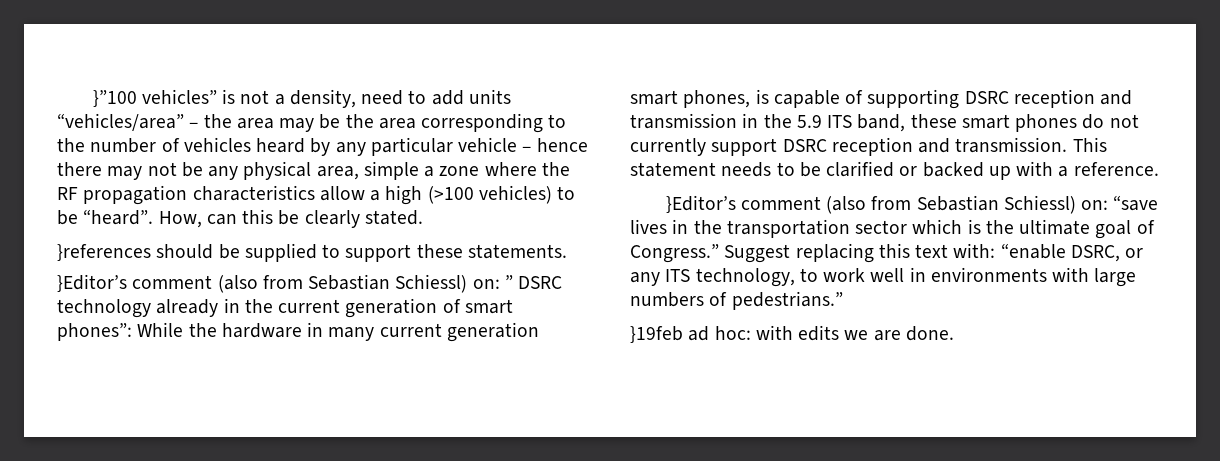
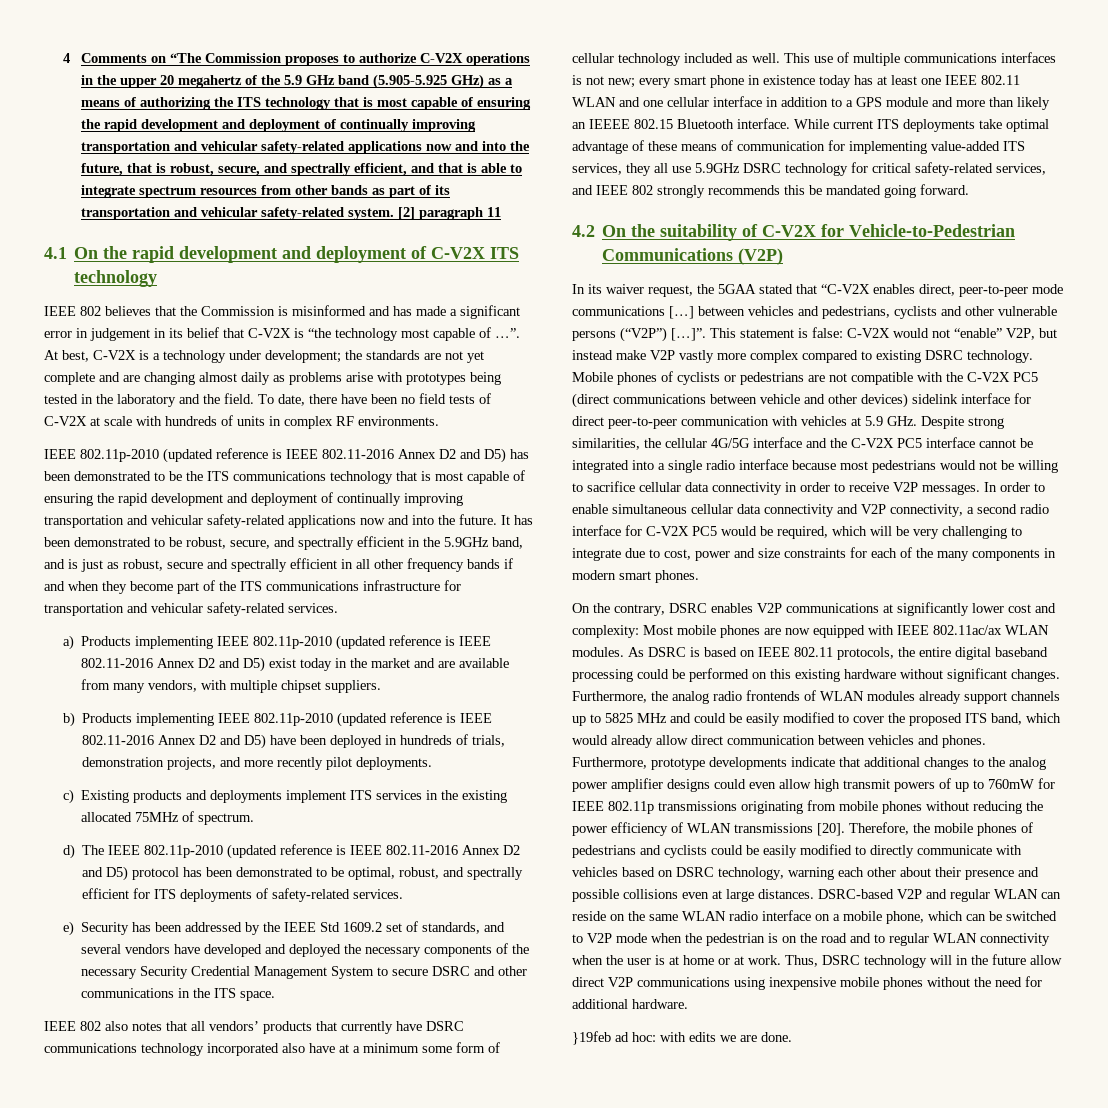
[92,89,511,108] [57,113,567,133] [57,137,588,156] [57,161,570,180] [57,185,576,205] [57,209,423,228] [57,243,567,262] [57,274,563,293] [57,298,513,318] [57,322,539,342] [630,89,1133,109] [630,113,1139,132] [630,137,1107,156] [630,161,1159,180] [665,195,1159,214] [630,219,1155,239] [630,243,1144,263] [630,267,1137,287] [630,291,843,310] }”100 vehicles” is not a density, need to add units “vehicles/area” – the area may be the area corresponding to the number of vehicles heard by any particular vehicle – hence there may not be any physical area, simple a zone where the RF propagation characteristics allow a high (>100 vehicles) to be “heard”. How, can this be clearly stated. // }references should be supplied to support these statements. // }Editor’s comment (also from Sebastian Schiessl) on: ” DSRC technology already in the current generation of smart phones”: While the hardware in many current generation smart phones, is capable of supporting DSRC reception and transmission in the 5.9 ITS band, these smart phones do not currently support DSRC reception and transmission. This statement needs to be clarified or backed up with a reference. // }Editor’s comment (also from Sebastian Schiessl) on: “save lives in the transportation sector which is the ultimate goal of Congress.” Suggest replacing this text with: “enable DSRC, or any ITS technology, to work well in environments with large numbers of pedestrians.” -> [62,53,531,66] [81,74,514,89] [81,97,532,110] [81,119,477,132] [81,141,531,154] [81,163,523,176] [81,185,451,198] [81,207,502,220] [44,246,520,263] [74,270,158,287] [44,305,520,319] [44,327,520,341] [44,350,484,363] [44,372,501,385] [44,393,491,407] [44,415,439,429] [44,448,529,463] [44,470,525,484] [44,492,463,506] [44,514,533,528] [44,536,523,550] [44,558,513,572] [44,580,461,594] [44,602,338,616] [62,635,492,650] [81,657,510,672] [81,679,382,693] [62,712,492,727] [81,734,505,749] [81,757,432,770] [62,789,508,804] [81,811,255,825] [62,844,520,859] [81,866,523,881] [81,888,403,902] [62,921,506,936] [81,943,530,957] [81,966,528,979] [81,988,276,1001] [44,1021,464,1034] [44,1042,500,1056] [572,52,1056,66] [572,75,1020,88] [572,96,1050,110] [572,118,1049,132] [572,140,1025,154] [572,162,1046,176] [572,184,969,198] [572,224,1016,241] [602,248,784,265] [572,284,1063,297] [572,306,1057,319] [572,327,1057,342] [572,350,1033,363] [572,371,1038,385] [572,393,1031,408] [572,416,1004,429] [572,437,1033,450] [572,459,1058,473] [572,481,1045,495] [572,504,1049,517] [572,525,1022,539] [572,547,1056,561] [572,570,699,583] [572,602,1056,616] [572,625,1049,638] [572,647,1048,660] [572,668,1060,682] [572,690,1060,704] [572,712,1061,726] [572,735,986,748] [572,757,1046,770] [572,778,1055,792] [572,800,1043,814] [572,822,1033,836] [572,844,1022,858] [572,867,1039,880] [572,889,1061,902] [572,910,1057,924] [572,933,1050,946] [572,954,1062,968] [572,976,1042,990] [572,999,688,1009] 4 Comments on “The Commission proposes to authorize C-V2X operations in the upper 20 megahertz of the 5.9 GHz band (5.905-5.925 GHz) as a means of authorizing the ITS technology that is most capable of ensuring the rapid development and deployment of continually improving transportation and vehicular safety-related applications now and into the future, that is robust, secure, and spectrally efficient, and that is able to integrate spectrum resources from other bands as part of its transportation and vehicular safety-related system. [2] paragraph 11 // 4.1 On the rapid development and deployment of C-V2X ITS technology // IEEE 802 believes that the Commission is misinformed and has made a significant error in judgement in its belief that C-V2X is “the technology most capable of …”. At best, C-V2X is a technology under development; the standards are not yet complete and are changing almost daily as problems arise with prototypes being tested in the laboratory and the field. To date, there have been no field tests of C-V2X at scale with hundreds of units in complex RF environments. // IEEE 802.11p-2010 (updated reference is IEEE 802.11-2016 Annex D2 and D5) has been demonstrated to be the ITS communications technology that is most capable of ensuring the rapid development and deployment of continually improving transportation and vehicular safety-related applications now and into the future. It has been demonstrated to be robust, secure, and spectrally efficient in the 5.9GHz band, and is just as robust, secure and spectrally efficient in all other frequency bands if and when they become part of the ITS communications infrastructure for transportation and vehicular safety-related services. // a) Products implementing IEEE 802.11p-2010 (updated reference is IEEE 802.11-2016 Annex D2 and D5) exist today in the market and are available from many vendors, with multiple chipset suppliers. // b) Products implementing IEEE 802.11p-2010 (updated reference is IEEE 802.11-2016 Annex D2 and D5) have been deployed in hundreds of trials, demonstration projects, and more recently pilot deployments. // c) Existing products and deployments implement ITS services in the existing allocated 75MHz of spectrum. // d) The IEEE 802.11p-2010 (updated reference is IEEE 802.11-2016 Annex D2 and D5) protocol has been demonstrated to be optimal, robust, and spectrally efficient for ITS deployments of safety-related services. // e) Security has been addressed by the IEEE Std 1609.2 set of standards, and several vendors have developed and deployed the necessary components of the necessary Security Credential Management System to secure DSRC and other communications in the ITS space. // IEEE 802 also notes that all vendors’ products that currently have DSRC communications technology incorporated also have at a minimum some form of cellular technology included as well. This use of multiple communications interfaces is not new; every smart phone in existence today has at least one IEEE 802.11 WLAN and one cellular interface in addition to a GPS module and more than likely an IEEEE 802.15 Bluetooth interface. While current ITS deployments take optimal advantage of these means of communication for implementing value-added ITS services, they all use 5.9GHz DSRC technology for critical safety-related services, and IEEE 802 strongly recommends this be mandated going forward. // 4.2 On the suitability of C-V2X for Vehicle-to-Pedestrian Communications (V2P) // In its waiver request, the 5GAA stated that “C-V2X enables direct, peer-to-peer mode communications […] between vehicles and pedestrians, cyclists and other vulnerable persons (“V2P”) […]”. This statement is false: C-V2X would not “enable” V2P, but instead make V2P vastly more complex compared to existing DSRC technology. Mobile phones of cyclists or pedestrians are not compatible with the C-V2X PC5 (direct communications between vehicle and other devices) sidelink interface for direct peer-to-peer communication with vehicles at 5.9 GHz. Despite strong similarities, the cellular 4G/5G interface and the C-V2X PC5 interface cannot be integrated into a single radio interface because most pedestrians would not be willing to sacrifice cellular data connectivity in order to receive V2P messages. In order to enable simultaneous cellular data connectivity and V2P connectivity, a second radio interface for C-V2X PC5 would be required, which will be very challenging to integrate due to cost, power and size constraints for each of the many components in modern smart phones. // On the contrary, DSRC enables V2P communications at significantly lower cost and complexity: Most mobile phones are now equipped with IEEE 802.11ac/ax WLAN modules. As DSRC is based on IEEE 802.11 protocols, the entire digital baseband processing could be performed on this existing hardware without significant changes. Furthermore, the analog radio frontends of WLAN modules already support channels up to 5825 MHz and could be easily modified to cover the proposed ITS band, which would already allow direct communication between vehicles and phones. Furthermore, prototype developments indicate that additional changes to the analog power amplifier designs could even allow high transmit powers of up to 760mW for IEEE 802.11p transmissions originating from mobile phones without reducing the power efficiency of WLAN transmissions [20]. Therefore, the mobile phones of pedestrians and cyclists could be easily modified to directly communicate with vehicles based on DSRC technology, warning each other about their presence and possible collisions even at large distances. DSRC-based V2P and regular WLAN can reside on the same WLAN radio interface on a mobile phone, which can be switched to V2P mode when the pedestrian is on the road and to regular WLAN connectivity when the user is at home or at work. Thus, DSRC technology will in the future allow direct V2P communications using inexpensive mobile phones without the need for additional hardware.

